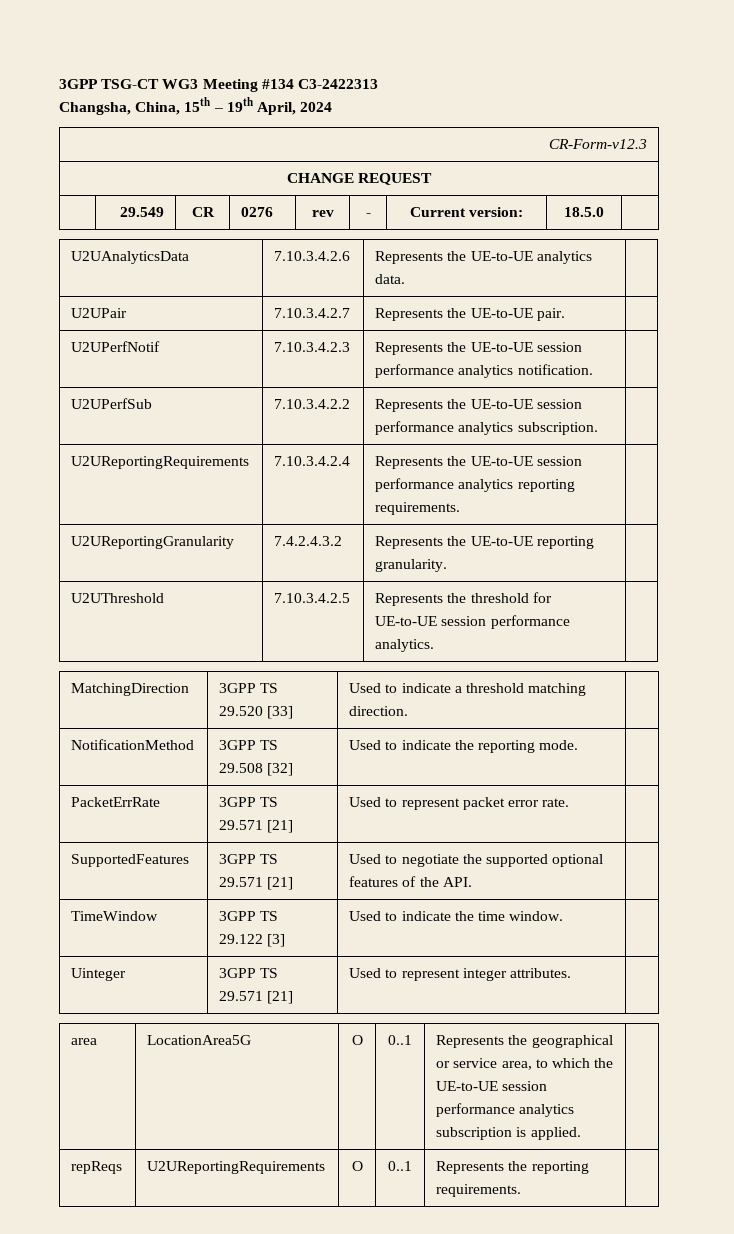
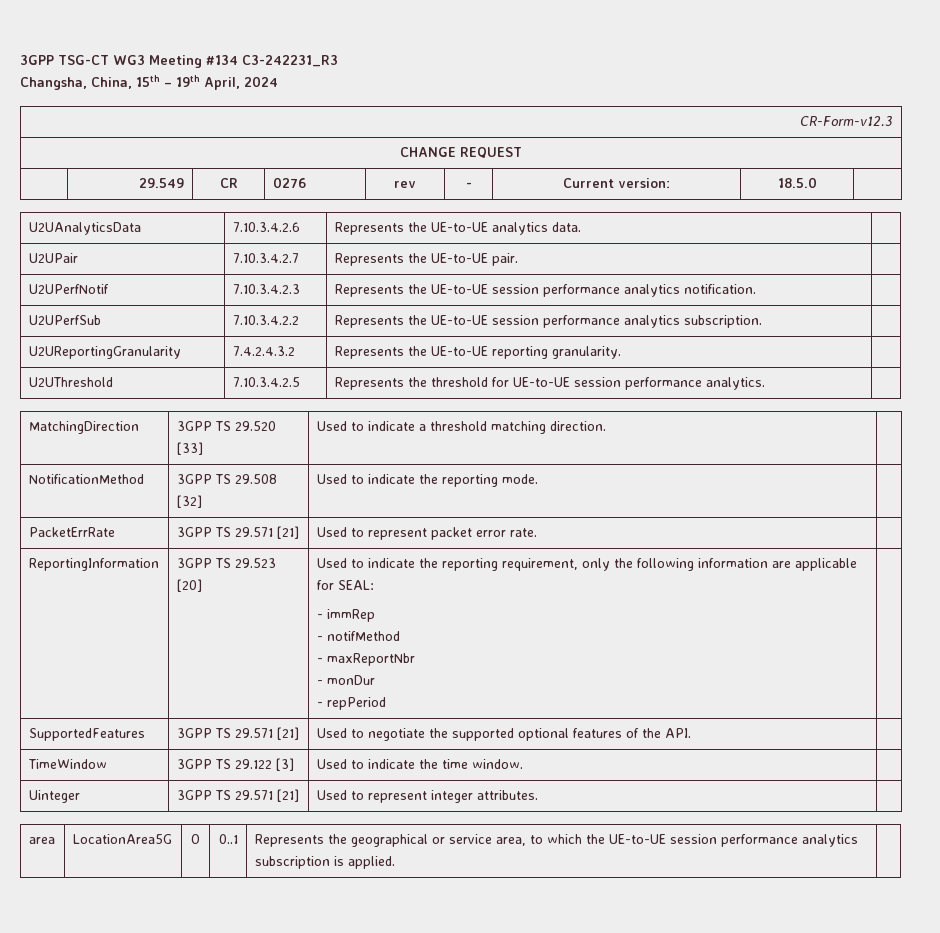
[297,79,378,89] C3-2422313 -> [242,55,338,67] C3-242231_R3
[71,456,250,469] [274,456,351,466] [375,456,582,469] [375,478,575,492] [375,502,461,515] // U2UReportingRequirements | 7.10.3.4.2.4 | Represents the UE-to-UE session performance analytics reporting requirements. | -> (762, 321) none
(570, 802) none -> [28,558,159,571] [176,558,276,568] [176,579,202,592] [316,558,857,571] [316,580,374,590] [316,609,375,622] [316,631,400,641] [316,653,415,666] [316,675,375,685] [316,697,386,710] // ReportingInformation | 3GPP TS 29.523 [20] | Used to indicate the reporting requirement, only the following information are applicable for SEAL: // - immRep // - notifMethod // - maxReportNbr // - monDur // - repPeriod |
[71,1161,123,1174] [147,1161,326,1174] [351,1161,363,1171] [388,1161,412,1171] [436,1161,589,1174] [436,1184,522,1197] // repReqs | U2UReportingRequirements | O | 0..1 | Represents the reporting requirements. | -> (395, 862) none

